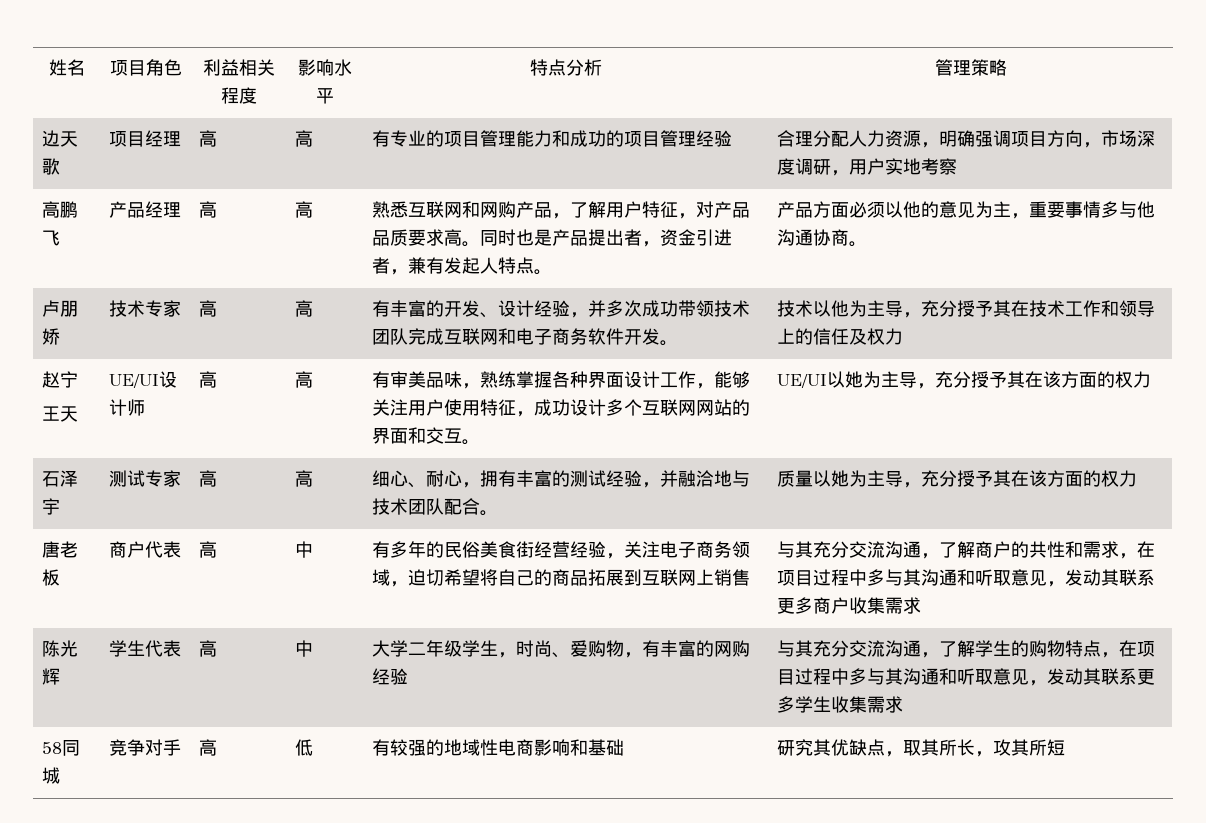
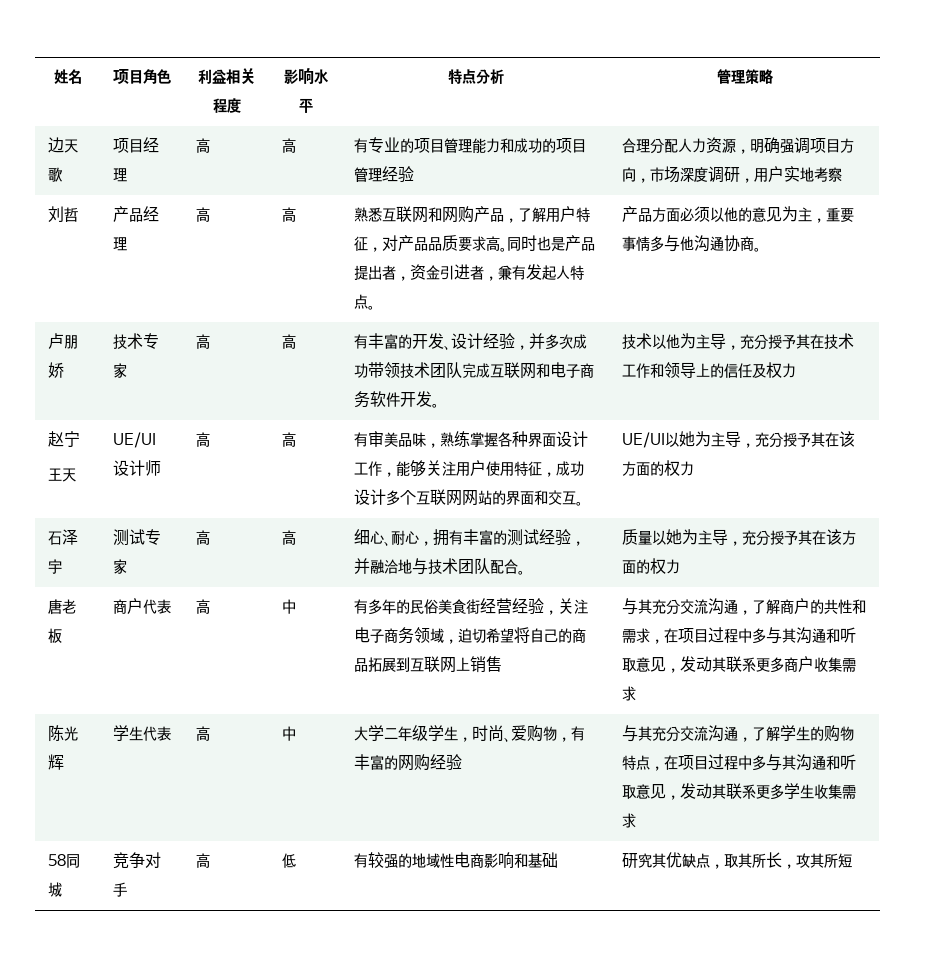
[42,201,79,218] [42,230,61,246] 高鹏飞 -> [47,206,78,222] 刘哲

